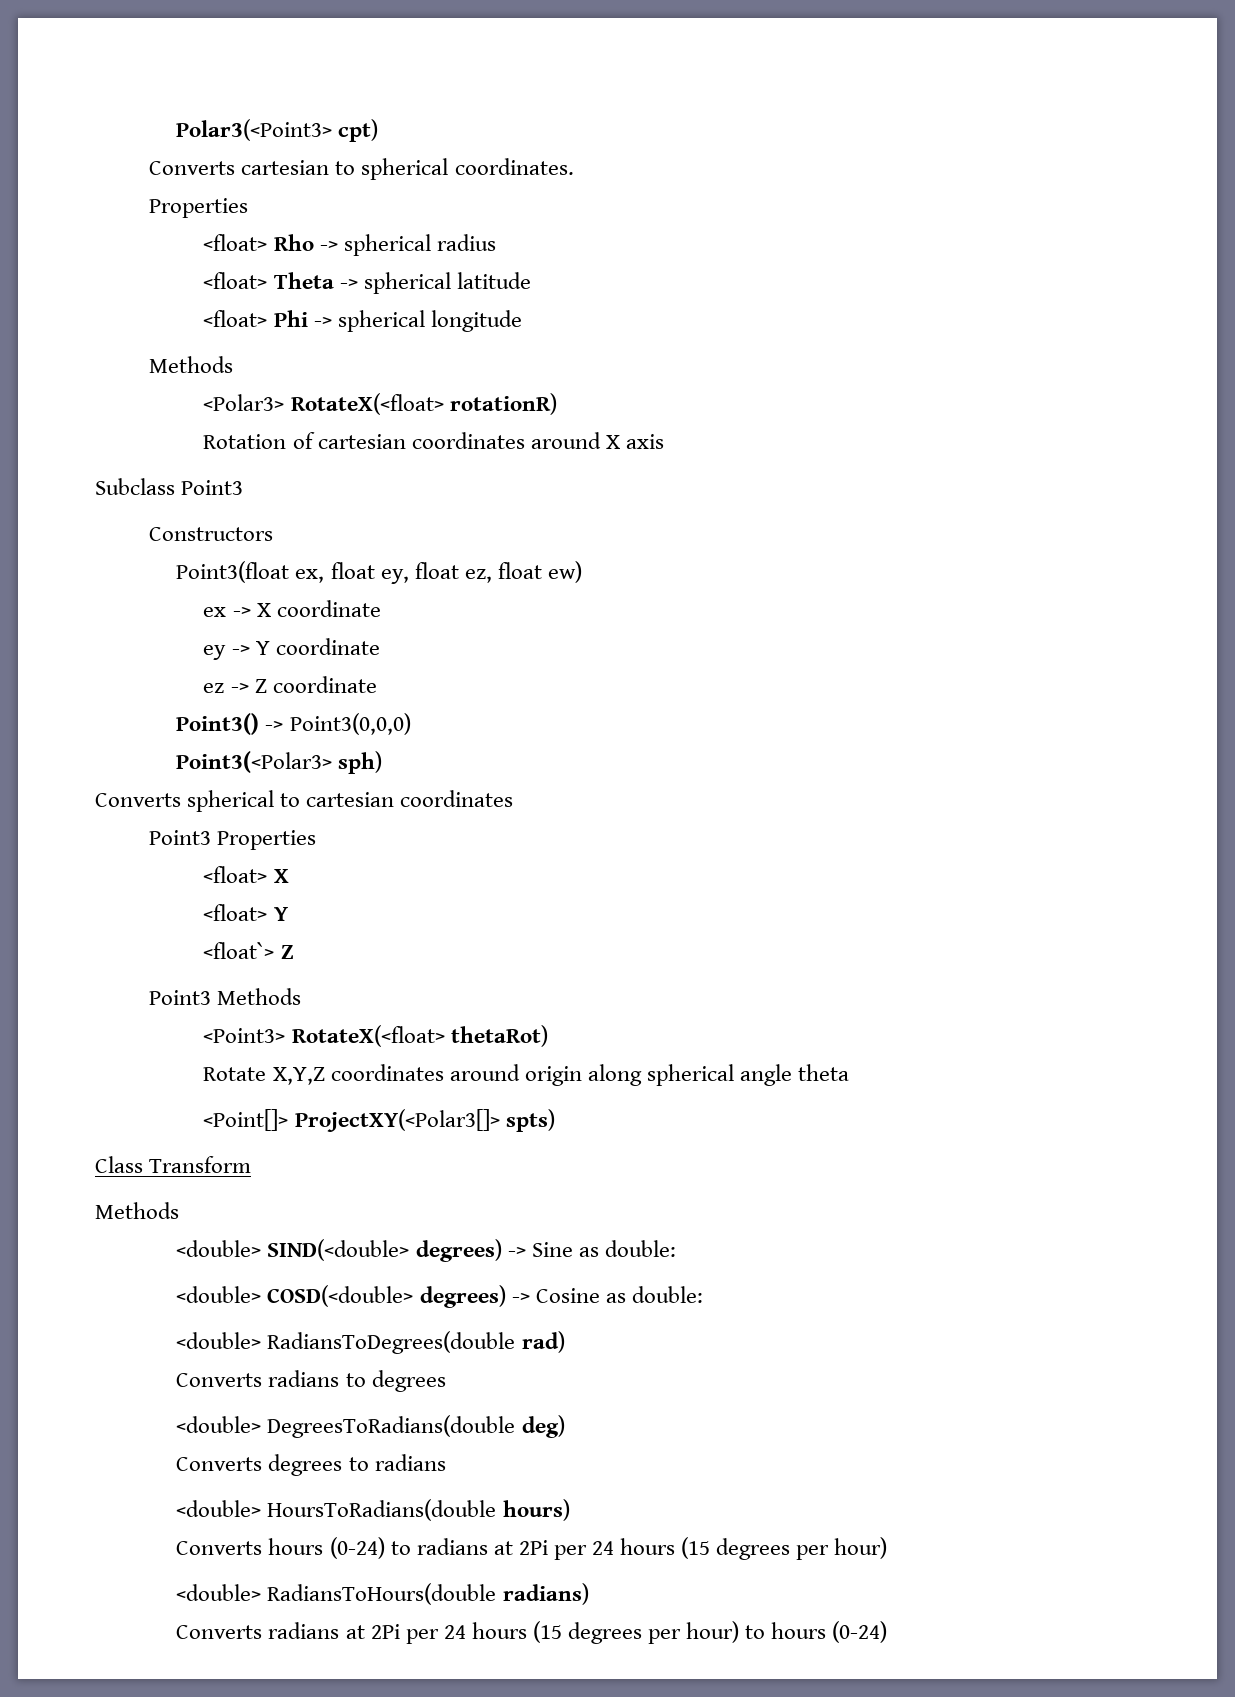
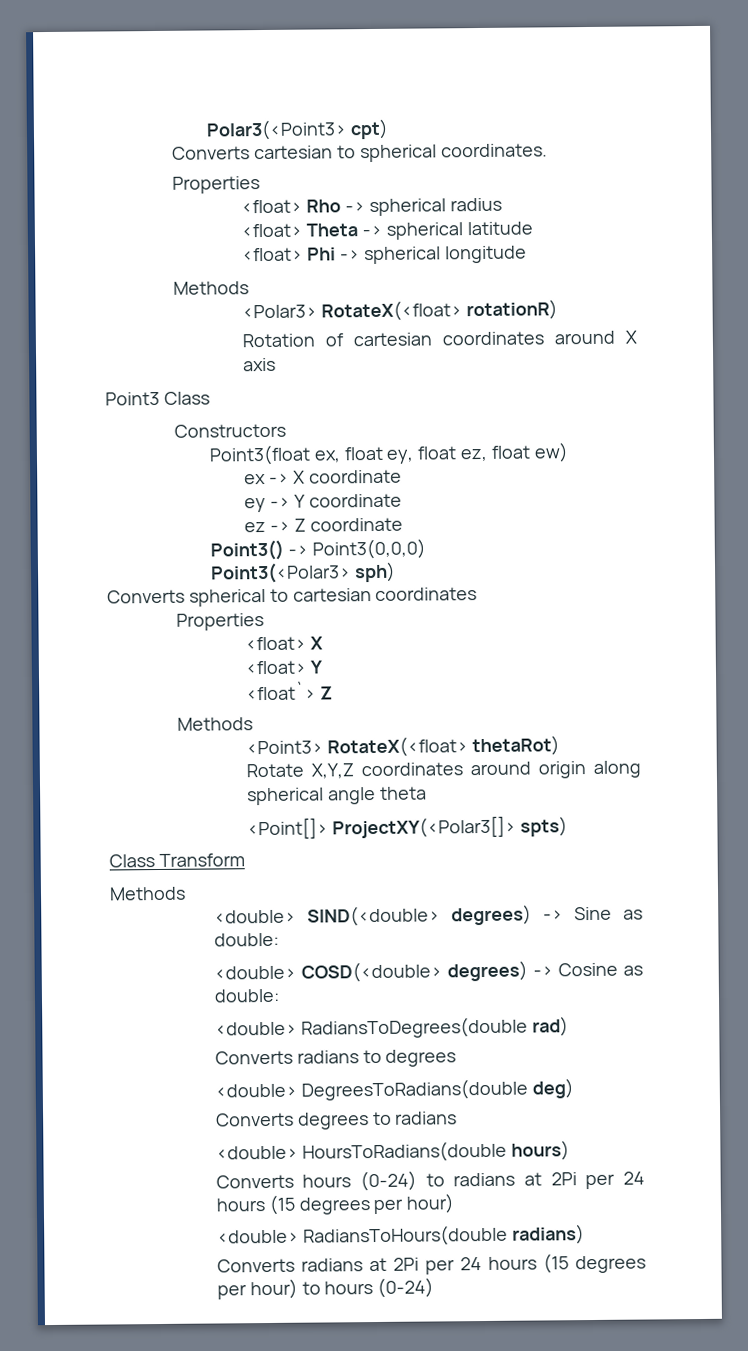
[95,478,244,495] Subclass Point3 -> [105,391,210,406] Point3 Class
[149,830,212,845] Point3 -> (478, 594) none
[149,990,212,1005] Point3 -> (334, 693) none

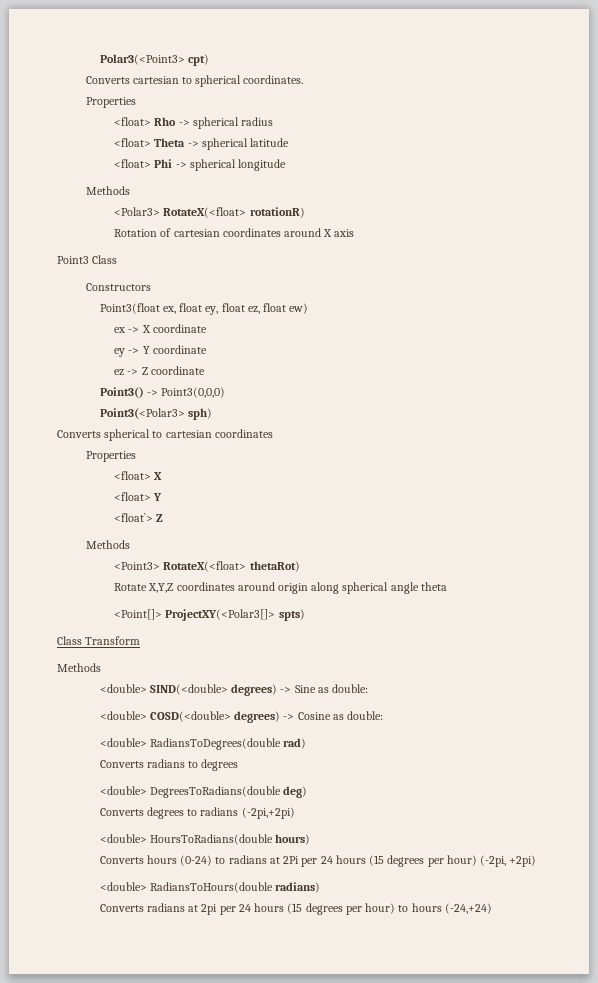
(458, 1118) none -> [241,807,295,819] (-2pi,+2pi)
(455, 1203) none -> [480,855,537,867] (-2pi, +2pi)
[392,1257,419,1271] 2Pi -> [201,904,218,915] 2pi
[377,1277,435,1298] (0-24) -> [444,903,492,914] (-24,+24)

